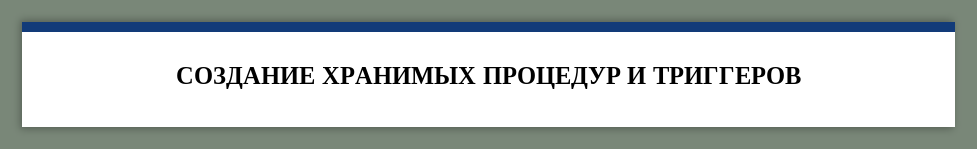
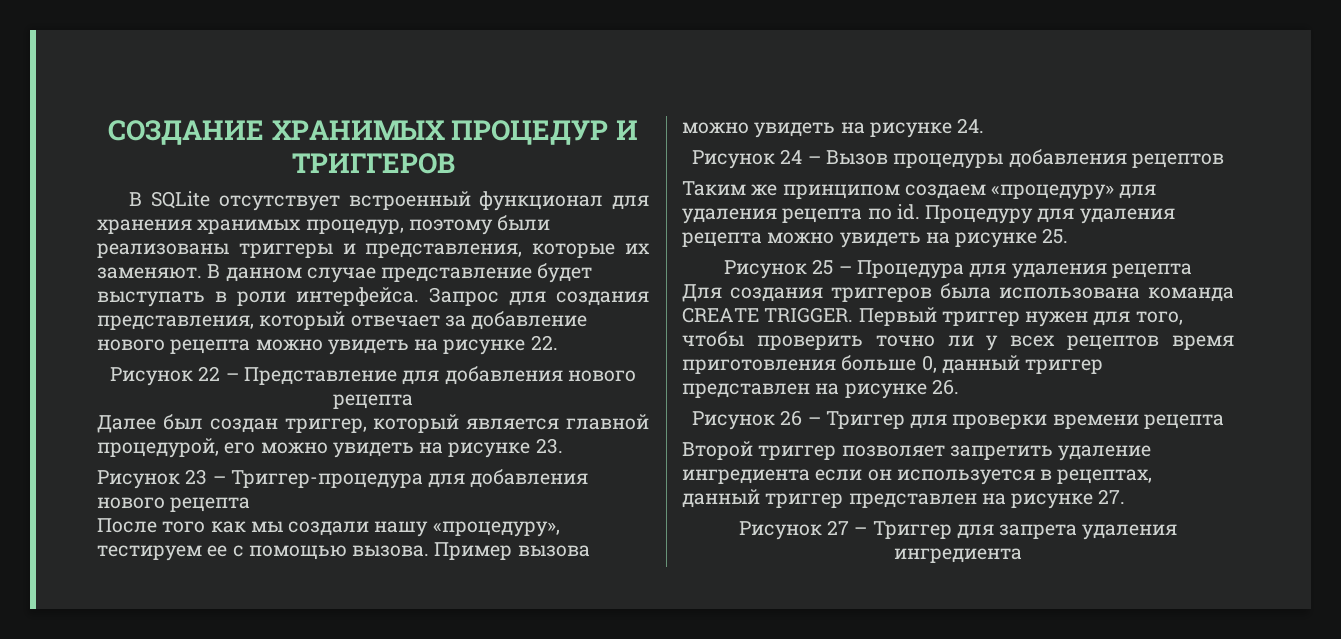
(801, 75) none -> [129,191,649,211] [97,215,551,235] [97,243,650,258] [97,263,593,283] [97,287,649,307] [97,311,588,330] [97,335,558,355] [110,366,636,386] [333,394,413,409] [97,414,649,433] [97,438,563,458] [97,469,589,489] [97,497,251,512] [97,518,560,537] [97,542,590,561] [682,118,985,138] [692,149,1224,169] [682,181,1157,200] [682,204,1175,224] [682,228,1069,248] [724,259,1192,279] [682,283,1234,302] [682,307,1183,327] [682,331,1234,351] [682,355,1104,374] [682,379,959,399] [692,410,1224,430] [682,441,1152,461] [682,469,1153,485] [682,489,1126,509] [738,520,1178,540] [894,548,1022,563] // В SQLite отсутствует встроенный функционал для хранения хранимых процедур, поэтому были реализованы триггеры и представления, которые их заменяют. В данном случае представление будет выступать в роли интерфейса. Запрос для создания представления, который отвечает за добавление нового рецепта можно увидеть на рисунке 22. // Рисунок 22 – Представление для добавления нового рецепта // Далее был создан триггер, который является главной процедурой, его можно увидеть на рисунке 23. // Рисунок 23 – Триггер-процедура для добавления нового рецепта // После того как мы создали нашу «процедуру», тестируем ее с помощью вызова. Пример вызова можно увидеть на рисунке 24. // Рисунок 24 – Вызов процедуры добавления рецептов // Таким же принципом создаем «процедуру» для удаления рецепта по id. Процедуру для удаления рецепта можно увидеть на рисунке 25. // Рисунок 25 – Процедура для удаления рецепта // Для создания триггеров была использована команда CREATE TRIGGER. Первый триггер нужен для того, чтобы проверить точно ли у всех рецептов время приготовления больше 0, данный триггер представлен на рисунке 26. // Рисунок 26 – Триггер для проверки времени рецепта // Второй триггер позволяет запретить удаление ингредиента если он используется в рецептах, данный триггер представлен на рисунке 27. // Рисунок 27 – Триггер для запрета удаления ингредиента

